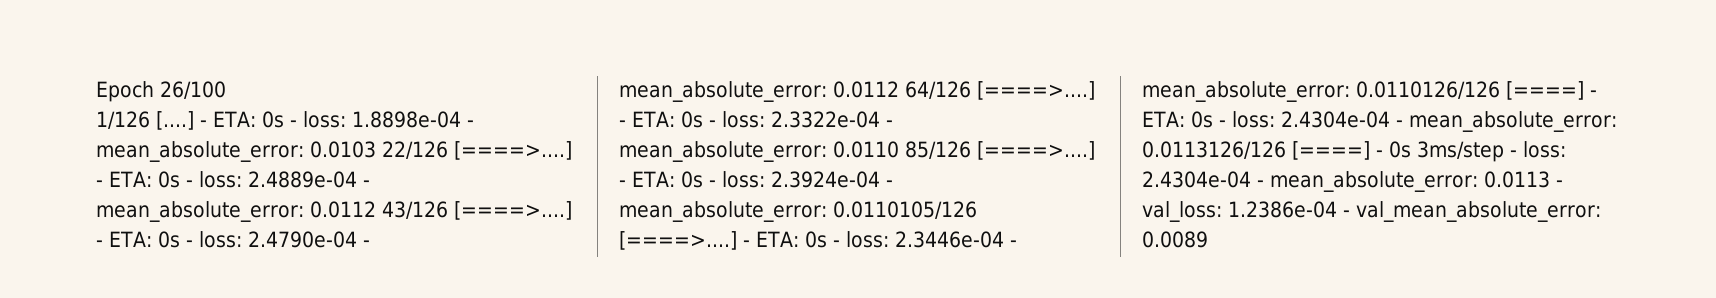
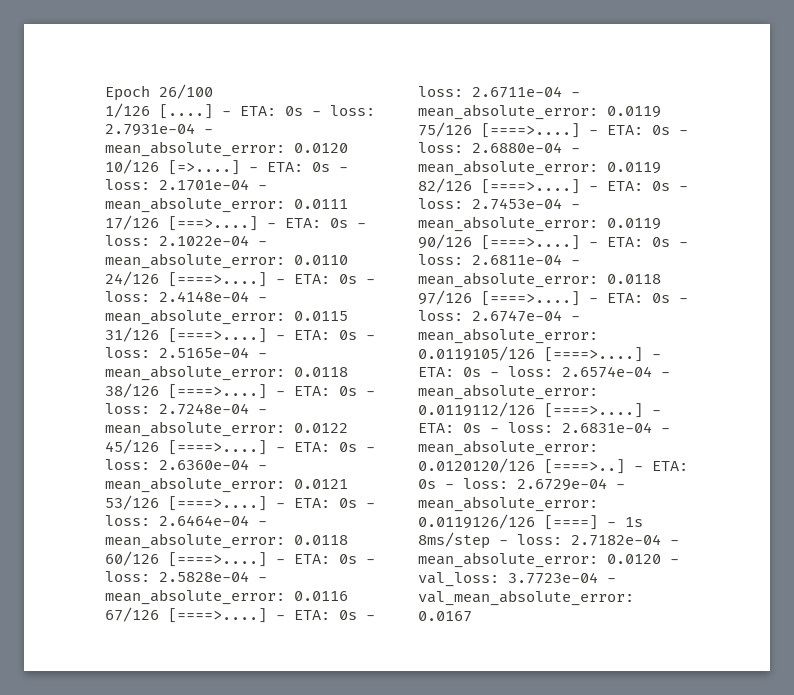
[351,111,474,128] [96,141,572,162] [96,171,370,188] [96,201,572,222] [96,231,370,248] [619,81,1095,102] [619,111,893,128] [619,141,1095,162] [619,171,893,188] [619,201,977,222] [619,231,1017,250] [1142,81,1597,102] [1142,111,1617,132] [1142,141,1566,162] [1142,171,1550,192] 1.8898e-04 - mean_absolute_error: 0.0103 22/126 [====>....] - ETA: 0s - loss: 2.4889e-04 - mean_absolute_error: 0.0112 43/126 [====>....] - ETA: 0s - loss: 2.4790e-04 - mean_absolute_error: 0.0112 64/126 [====>....] - ETA: 0s - loss: 2.3322e-04 - mean_absolute_error: 0.0110 85/126 [====>....] - ETA: 0s - loss: 2.3924e-04 - mean_absolute_error: 0.0110105/126 [====>....] - ETA: 0s - loss: 2.3446e-04 - mean_absolute_error: 0.0110126/126 [====] - ETA: 0s - loss: 2.4304e-04 - mean_absolute_error: 0.0113126/126 [====] - 0s 3ms/step - loss: 2.4304e-04 - mean_absolute_error: 0.0113 -> [105,123,213,136] [105,141,348,157] [105,159,348,175] [105,179,267,191] [105,197,348,213] [105,215,366,231] [105,235,267,246] [105,253,348,269] [105,271,375,287] [105,291,267,302] [105,309,348,325] [105,327,375,343] [105,347,267,358] [105,365,348,381] [105,383,375,399] [105,403,267,415] [105,421,348,437] [105,439,375,455] [105,459,267,470] [105,477,348,493] [105,495,375,511] [105,515,267,526] [105,533,348,549] [105,551,375,567] [105,571,267,582] [105,589,348,605] [105,607,375,623] [418,86,580,98] [418,104,661,120] [418,122,688,138] [418,142,580,153] [418,160,661,176] [418,178,688,194] [418,198,580,210] [418,216,661,232] [418,234,688,250] [418,254,580,265] [418,272,661,288] [418,290,688,306] [418,310,580,322] [418,328,598,344] [418,346,661,362] [418,366,670,378] [418,384,598,400] [418,402,661,418] [418,422,670,433] [418,440,598,456] [418,458,688,474] [418,478,625,491] [418,496,598,512] [418,514,643,530] [418,532,679,549] [418,552,661,568] 2.7931e-04 - mean_absolute_error: 0.0120 10/126 [=>....] - ETA: 0s - loss: 2.1701e-04 - mean_absolute_error: 0.0111 17/126 [===>....] - ETA: 0s - loss: 2.1022e-04 - mean_absolute_error: 0.0110 24/126 [====>....] - ETA: 0s - loss: 2.4148e-04 - mean_absolute_error: 0.0115 31/126 [====>....] - ETA: 0s - loss: 2.5165e-04 - mean_absolute_error: 0.0118 38/126 [====>....] - ETA: 0s - loss: 2.7248e-04 - mean_absolute_error: 0.0122 45/126 [====>....] - ETA: 0s - loss: 2.6360e-04 - mean_absolute_error: 0.0121 53/126 [====>....] - ETA: 0s - loss: 2.6464e-04 - mean_absolute_error: 0.0118 60/126 [====>....] - ETA: 0s - loss: 2.5828e-04 - mean_absolute_error: 0.0116 67/126 [====>....] - ETA: 0s - loss: 2.6711e-04 - mean_absolute_error: 0.0119 75/126 [====>....] - ETA: 0s - loss: 2.6880e-04 - mean_absolute_error: 0.0119 82/126 [====>....] - ETA: 0s - loss: 2.7453e-04 - mean_absolute_error: 0.0119 90/126 [====>....] - ETA: 0s - loss: 2.6811e-04 - mean_absolute_error: 0.0118 97/126 [====>....] - ETA: 0s - loss: 2.6747e-04 - mean_absolute_error: 0.0119105/126 [====>....] - ETA: 0s - loss: 2.6574e-04 - mean_absolute_error: 0.0119112/126 [====>....] - ETA: 0s - loss: 2.6831e-04 - mean_absolute_error: 0.0120120/126 [====>..] - ETA: 0s - loss: 2.6729e-04 - mean_absolute_error: 0.0119126/126 [====] - 1s 8ms/step - loss: 2.7182e-04 - mean_absolute_error: 0.0120
[1228,201,1337,218] 1.2386e-04 -> [508,572,598,584] 3.7723e-04
[1142,231,1208,248] 0.0089 -> [418,611,472,622] 0.0167

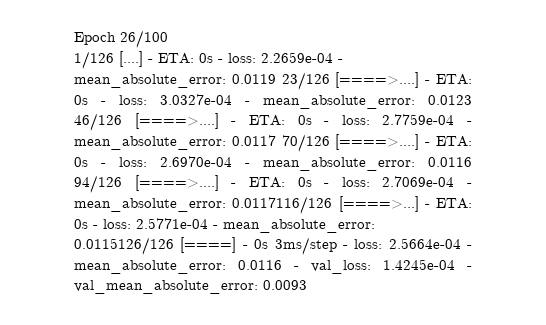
[105,123,213,136] [105,141,348,157] [105,159,348,175] [105,179,267,191] [105,197,348,213] [105,215,366,231] [105,235,267,246] [105,253,348,269] [105,271,375,287] [105,291,267,302] [105,309,348,325] [105,327,375,343] [105,347,267,358] [105,365,348,381] [105,383,375,399] [105,403,267,415] [105,421,348,437] [105,439,375,455] [105,459,267,470] [105,477,348,493] [105,495,375,511] [105,515,267,526] [105,533,348,549] [105,551,375,567] [105,571,267,582] [105,589,348,605] [105,607,375,623] [418,86,580,98] [418,104,661,120] [418,122,688,138] [418,142,580,153] [418,160,661,176] [418,178,688,194] [418,198,580,210] [418,216,661,232] [418,234,688,250] [418,254,580,265] [418,272,661,288] [418,290,688,306] [418,310,580,322] [418,328,598,344] [418,346,661,362] [418,366,670,378] [418,384,598,400] [418,402,661,418] [418,422,670,433] [418,440,598,456] [418,458,688,474] [418,478,625,491] [418,496,598,512] [418,514,643,530] [418,532,679,549] [418,552,661,568] 2.7931e-04 - mean_absolute_error: 0.0120 10/126 [=>....] - ETA: 0s - loss: 2.1701e-04 - mean_absolute_error: 0.0111 17/126 [===>....] - ETA: 0s - loss: 2.1022e-04 - mean_absolute_error: 0.0110 24/126 [====>....] - ETA: 0s - loss: 2.4148e-04 - mean_absolute_error: 0.0115 31/126 [====>....] - ETA: 0s - loss: 2.5165e-04 - mean_absolute_error: 0.0118 38/126 [====>....] - ETA: 0s - loss: 2.7248e-04 - mean_absolute_error: 0.0122 45/126 [====>....] - ETA: 0s - loss: 2.6360e-04 - mean_absolute_error: 0.0121 53/126 [====>....] - ETA: 0s - loss: 2.6464e-04 - mean_absolute_error: 0.0118 60/126 [====>....] - ETA: 0s - loss: 2.5828e-04 - mean_absolute_error: 0.0116 67/126 [====>....] - ETA: 0s - loss: 2.6711e-04 - mean_absolute_error: 0.0119 75/126 [====>....] - ETA: 0s - loss: 2.6880e-04 - mean_absolute_error: 0.0119 82/126 [====>....] - ETA: 0s - loss: 2.7453e-04 - mean_absolute_error: 0.0119 90/126 [====>....] - ETA: 0s - loss: 2.6811e-04 - mean_absolute_error: 0.0118 97/126 [====>....] - ETA: 0s - loss: 2.6747e-04 - mean_absolute_error: 0.0119105/126 [====>....] - ETA: 0s - loss: 2.6574e-04 - mean_absolute_error: 0.0119112/126 [====>....] - ETA: 0s - loss: 2.6831e-04 - mean_absolute_error: 0.0120120/126 [====>..] - ETA: 0s - loss: 2.6729e-04 - mean_absolute_error: 0.0119126/126 [====] - 1s 8ms/step - loss: 2.7182e-04 - mean_absolute_error: 0.0120 -> [261,52,343,63] [74,72,473,90] [74,94,472,109] [74,113,472,131] [74,134,473,152] [74,156,472,171] [74,175,472,193] [74,196,472,214] [74,218,375,233] [74,237,472,255] [74,260,282,274] 2.2659e-04 - mean_absolute_error: 0.0119 23/126 [====>....] - ETA: 0s - loss: 3.0327e-04 - mean_absolute_error: 0.0123 46/126 [====>....] - ETA: 0s - loss: 2.7759e-04 - mean_absolute_error: 0.0117 70/126 [====>....] - ETA: 0s - loss: 2.6970e-04 - mean_absolute_error: 0.0116 94/126 [====>....] - ETA: 0s - loss: 2.7069e-04 - mean_absolute_error: 0.0117116/126 [====>...] - ETA: 0s - loss: 2.5771e-04 - mean_absolute_error: 0.0115126/126 [====] - 0s 3ms/step - loss: 2.5664e-04 - mean_absolute_error: 0.0116
[508,572,598,584] 3.7723e-04 -> [383,259,455,270] 1.4245e-04
[418,611,472,622] 0.0167 -> [263,280,307,290] 0.0093

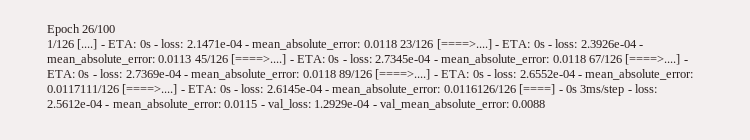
[261,52,343,63] [74,74,276,88] 2.2659e-04 - mean_absolute_error: 0.0119 -> [186,39,397,50] 2.1471e-04 - mean_absolute_error: 0.0118
[160,94,472,109] [74,113,472,131] [74,134,473,152] [74,156,472,171] [74,175,472,193] [74,196,472,214] [74,218,375,233] [74,237,174,255] 3.0327e-04 - mean_absolute_error: 0.0123 46/126 [====>....] - ETA: 0s - loss: 2.7759e-04 - mean_absolute_error: 0.0117 70/126 [====>....] - ETA: 0s - loss: 2.6970e-04 - mean_absolute_error: 0.0116 94/126 [====>....] - ETA: 0s - loss: 2.7069e-04 - mean_absolute_error: 0.0117116/126 [====>...] - ETA: 0s - loss: 2.5771e-04 - mean_absolute_error: 0.0115126/126 -> [580,40,644,48] [47,54,688,65] [47,69,694,80] [47,84,516,95] 2.3926e-04 - mean_absolute_error: 0.0113 45/126 [====>....] - ETA: 0s - loss: 2.7345e-04 - mean_absolute_error: 0.0118 67/126 [====>....] - ETA: 0s - loss: 2.7369e-04 - mean_absolute_error: 0.0118 89/126 [====>....] - ETA: 0s - loss: 2.6552e-04 - mean_absolute_error: 0.0117111/126 [====>....] - ETA: 0s - loss: 2.6145e-04 - mean_absolute_error: 0.0116126/126
[388,238,472,249] [74,260,282,274] 2.5664e-04 - mean_absolute_error: 0.0116 -> [47,99,258,110] 2.5612e-04 - mean_absolute_error: 0.0115
[383,259,455,270] 1.4245e-04 -> [314,100,371,108] 1.2929e-04
[263,280,307,290] 0.0093 -> [512,100,546,108] 0.0088

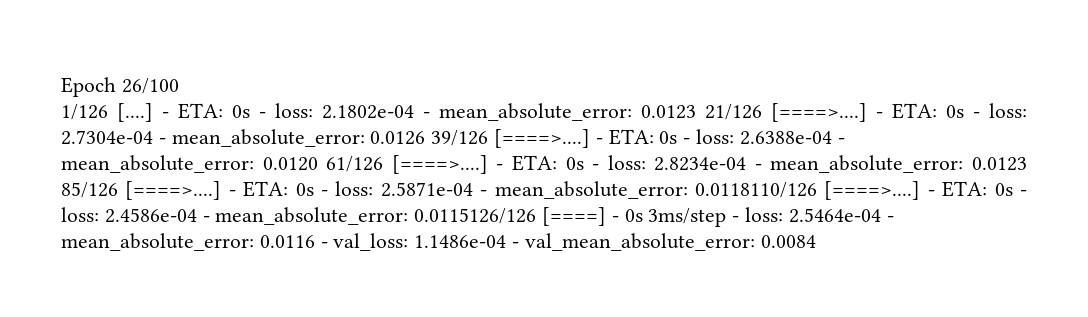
[186,39,644,50] [47,54,688,65] [47,69,694,80] [47,84,516,95] 2.1471e-04 - mean_absolute_error: 0.0118 23/126 [====>....] - ETA: 0s - loss: 2.3926e-04 - mean_absolute_error: 0.0113 45/126 [====>....] - ETA: 0s - loss: 2.7345e-04 - mean_absolute_error: 0.0118 67/126 [====>....] - ETA: 0s - loss: 2.7369e-04 - mean_absolute_error: 0.0118 89/126 [====>....] - ETA: 0s - loss: 2.6552e-04 - mean_absolute_error: 0.0117111/126 [====>....] - ETA: 0s - loss: 2.6145e-04 - mean_absolute_error: 0.0116126/126 -> [322,103,1027,122] [61,129,845,148] [61,155,1028,174] [61,181,1027,200] [61,207,537,225] 2.1802e-04 - mean_absolute_error: 0.0123 21/126 [====>....] - ETA: 0s - loss: 2.7304e-04 - mean_absolute_error: 0.0126 39/126 [====>....] - ETA: 0s - loss: 2.6388e-04 - mean_absolute_error: 0.0120 61/126 [====>....] - ETA: 0s - loss: 2.8234e-04 - mean_absolute_error: 0.0123 85/126 [====>....] - ETA: 0s - loss: 2.5871e-04 - mean_absolute_error: 0.0118110/126 [====>....] - ETA: 0s - loss: 2.4586e-04 - mean_absolute_error: 0.0115126/126
[47,99,258,110] 2.5612e-04 - mean_absolute_error: 0.0115 -> [788,208,894,223] [61,233,315,251] 2.5464e-04 - mean_absolute_error: 0.0116
[314,100,371,108] 1.2929e-04 -> [414,235,507,248] 1.1486e-04
[512,100,546,108] 0.0088 -> [760,235,816,248] 0.0084

